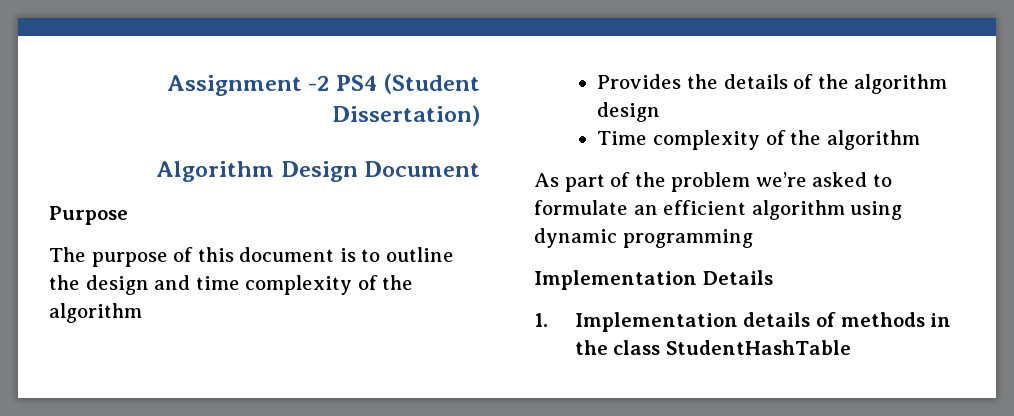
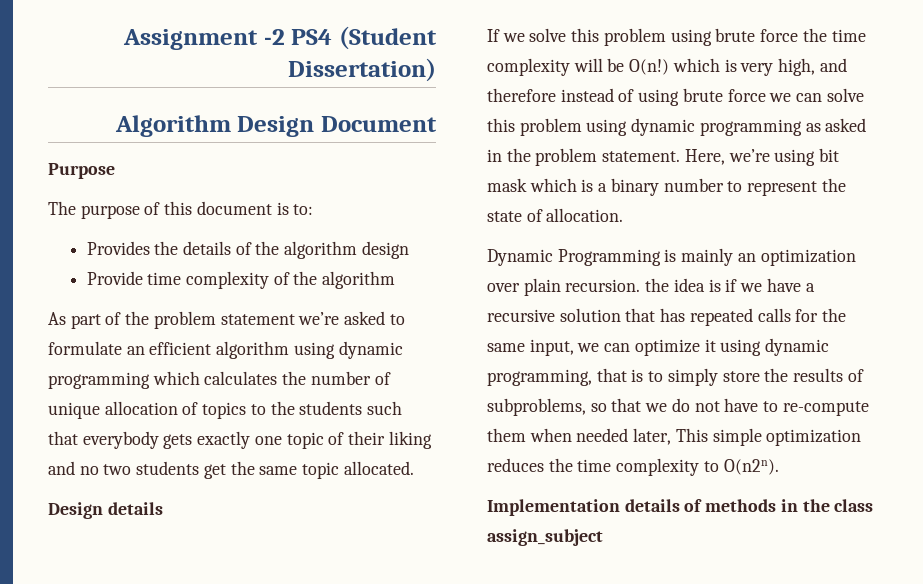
[361,247,454,262] [49,275,414,295] [49,303,142,323] to outline the design and time complexity of the algorithm -> [293,204,314,215] to:
[597,131,648,145] Time -> [86,271,182,285] Provide time
(751, 182) none -> [220,314,295,325] statement
[534,270,773,290] [534,313,548,327] // Implementation Details // 1. -> [152,371,391,385] [48,401,403,419] [48,431,432,449] [48,461,414,479] [48,502,163,519] [487,28,866,46] [487,58,847,76] [487,88,864,106] [487,118,867,136] [487,148,840,166] [487,178,846,196] [487,208,624,222] [487,248,856,266] [487,278,815,296] [487,308,847,326] [487,338,830,356] [487,368,864,386] [487,398,869,416] [487,428,862,446] [487,458,779,476] which calculates the number of unique allocation of topics to the students such that everybody gets exactly one topic of their liking and no two students get the same topic allocated. // Design details // If we solve this problem using brute force the time complexity will be O(n!) which is very high, and therefore instead of using brute force we can solve this problem using dynamic programming as asked in the problem statement. Here, we’re using bit mask which is a binary number to represent the state of allocation. // Dynamic Programming is mainly an optimization over plain recursion. the idea is if we have a recursive solution that has repeated calls for the same input, we can optimize it using dynamic programming, that is to simply store the results of subproblems, so that we do not have to re-compute them when needed later, This simple optimization reduces the time complexity to O(n2n). //
[665,340,851,355] StudentHashTable -> [487,529,603,546] assign_subject

